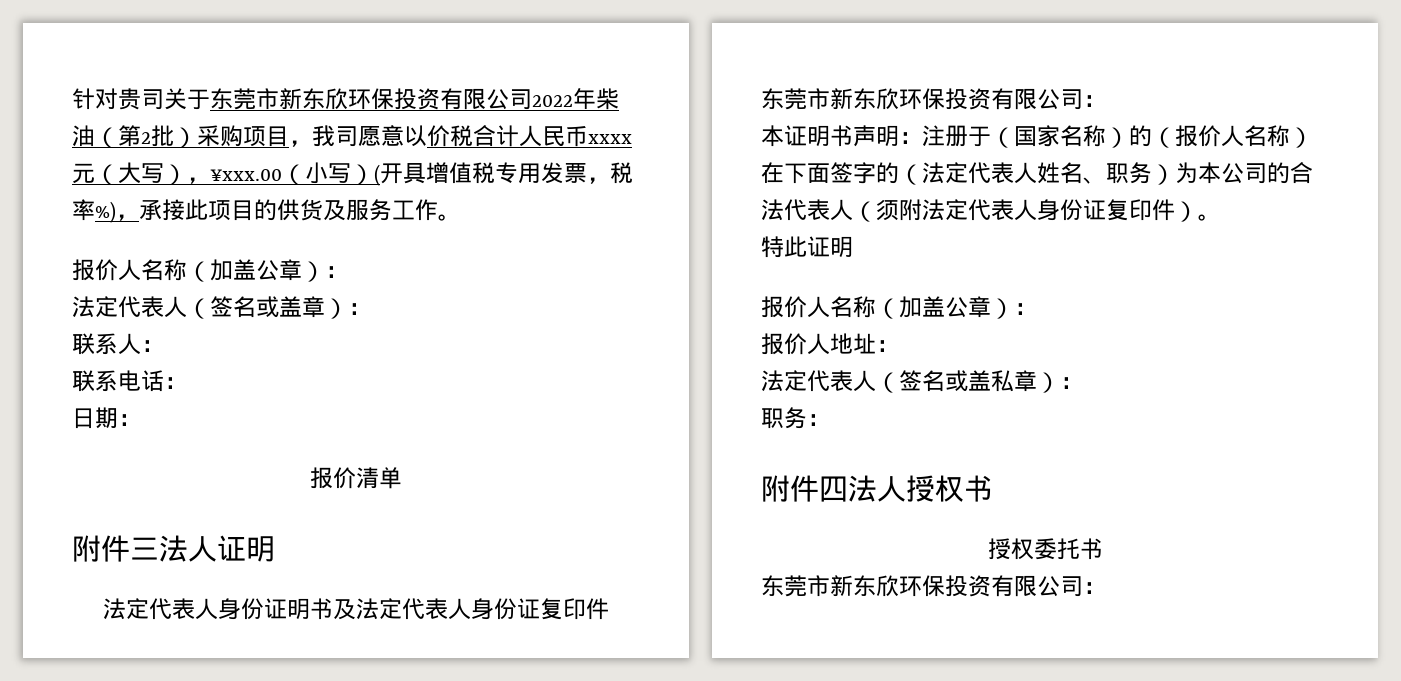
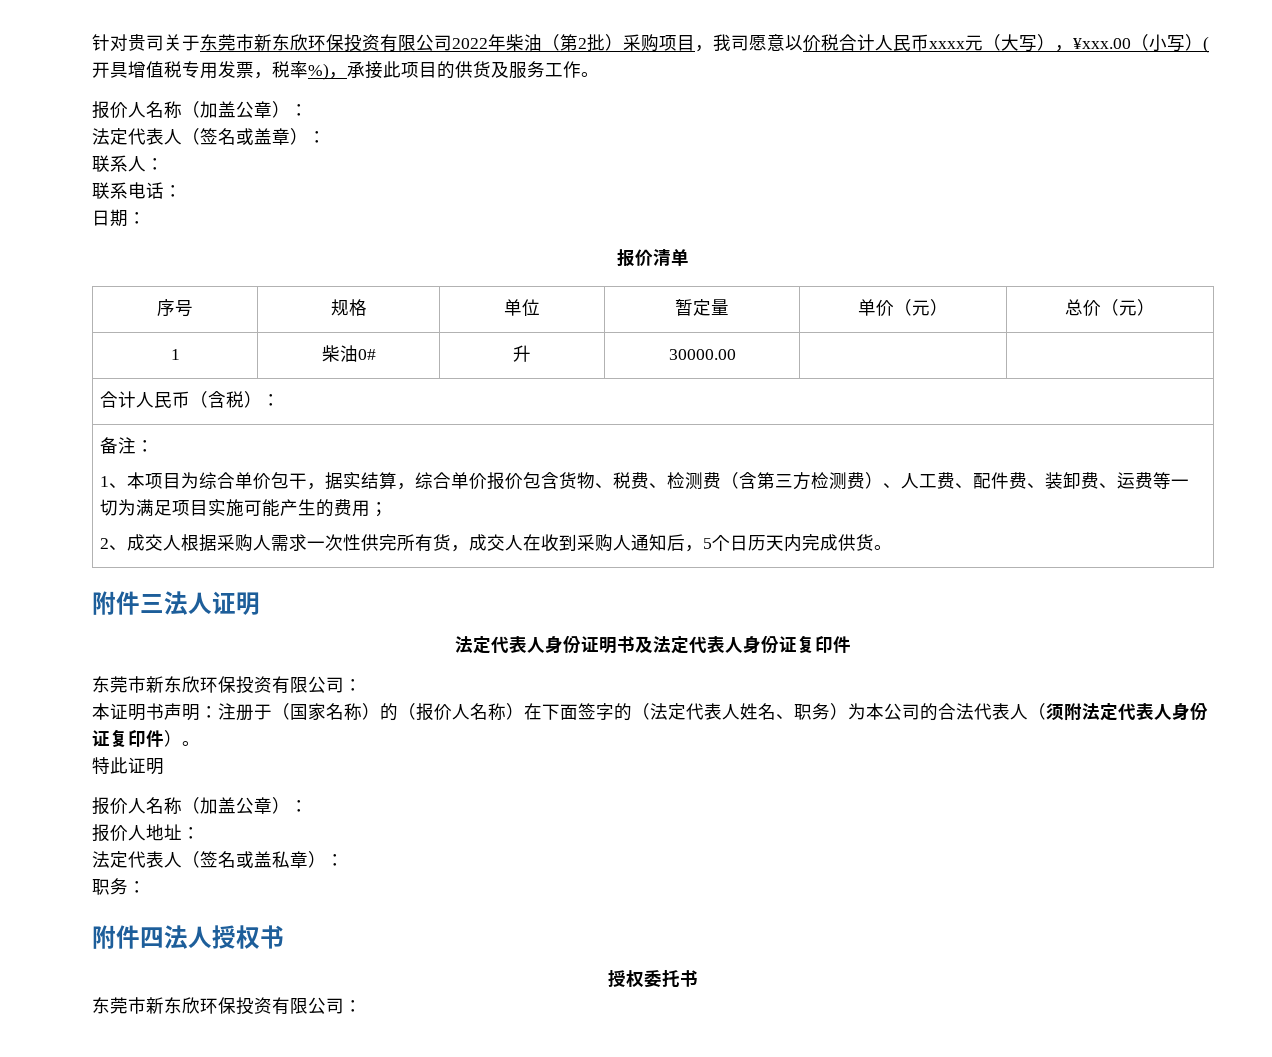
(402, 478) none -> [157,299,193,317] [330,299,367,316] [504,299,540,316] [675,299,729,316] [858,299,948,316] [1065,299,1155,316] [170,349,180,360] [321,345,376,362] [513,345,531,362] [668,349,736,360] [99,391,280,409] [99,437,154,454] [99,472,1189,490] [99,499,388,517] [99,534,892,552] // 序号 | 规格 | 单位 | 暂定量 | 单价（元） | 总价（元） // 1 | 柴油0# | 升 | 30000.00 | | // 合计人民币（含税）： // 备注： // 1、本项目为综合单价包干，据实结算，综合单价报价包含货物、税费、检测费（含第三方检测费）、人工费、配件费、装卸费、运费等一切为满足项目实施可能产生的费用； // 2、成交人根据采购人需求一次性供完所有货，成交人在收到采购人通知后，5个日历天内完成供货。

